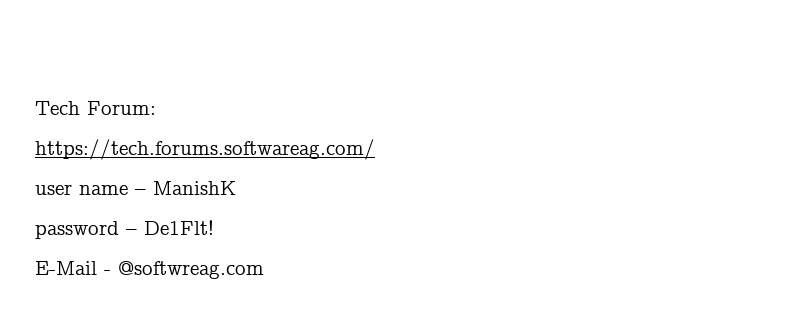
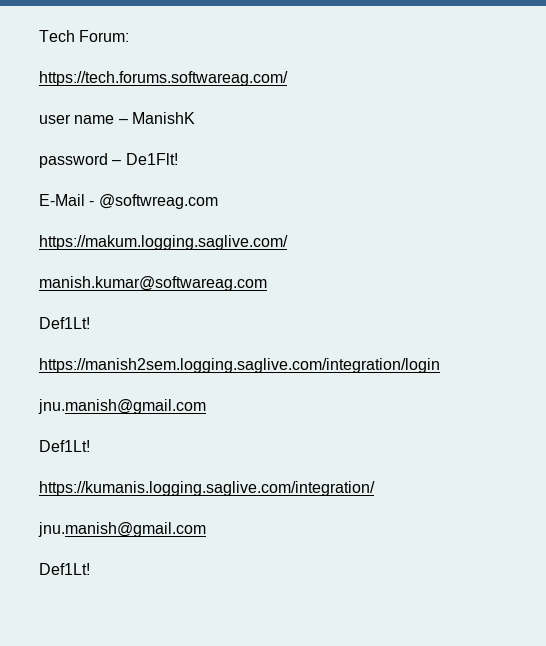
(264, 270) none -> [39,235,288,250] [39,276,267,291] [39,317,90,329] [39,358,440,373] [38,399,206,414] [39,440,90,452] [39,481,375,496] [38,522,206,537] [39,563,90,575] // https://makum.logging.saglive.com/ // manish.kumar@softwareag.com // Def1Lt! // https://manish2sem.logging.saglive.com/integration/login // jnu.manish@gmail.com // Def1Lt! // https://kumanis.logging.saglive.com/integration/ // jnu.manish@gmail.com // Def1Lt!

